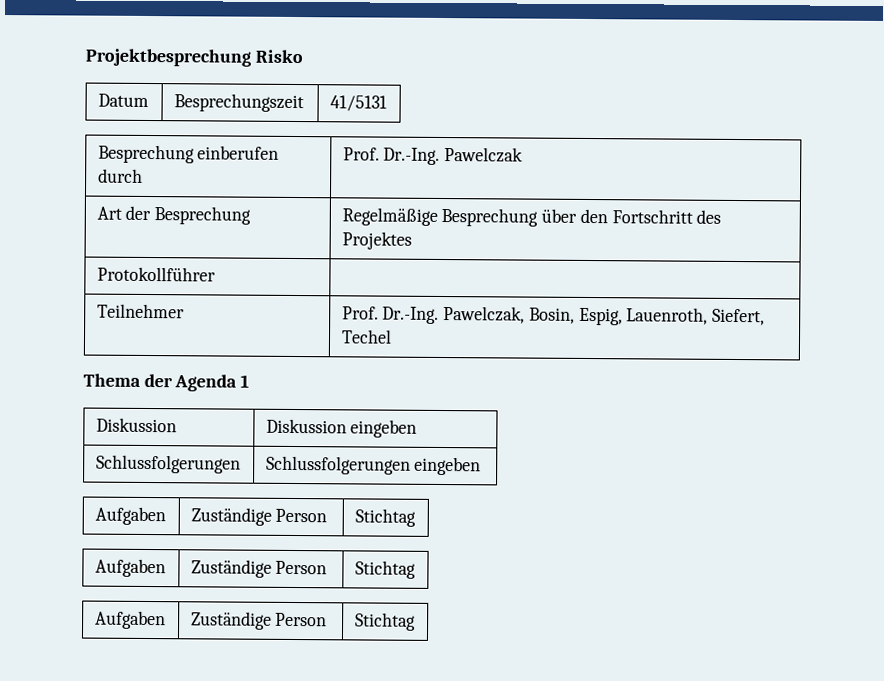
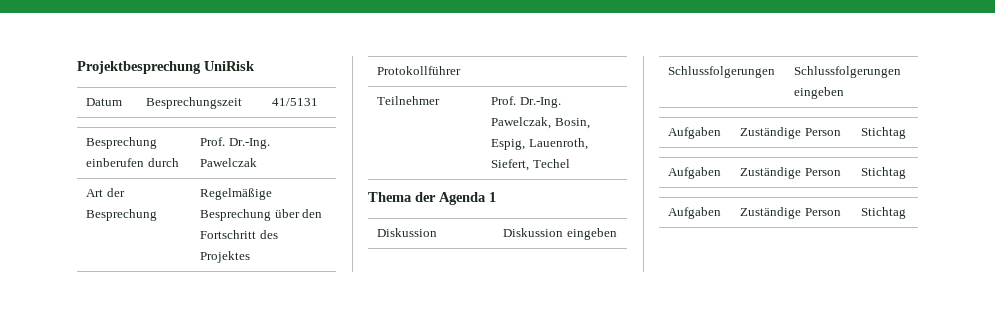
[254,49,303,64] Risko -> [204,61,255,71] UniRisk

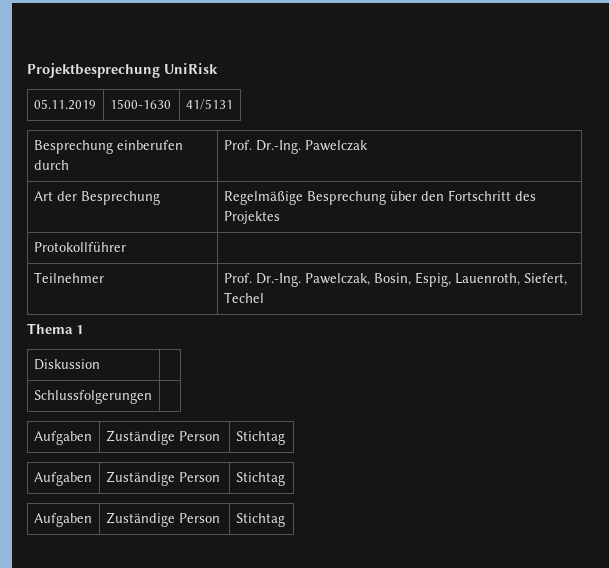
[86,98,123,106] [146,97,243,109] Datum | Besprechungszeit -> [33,99,96,110] [109,99,171,109] 05.11.2019 | 1500-1630
[415,192,486,205] der Agenda -> (73, 328) none
[503,228,617,240] Diskussion eingeben -> (100, 364) none
[794,66,902,78] [794,87,845,99] Schlussfolgerungen eingeben -> (152, 397) none

